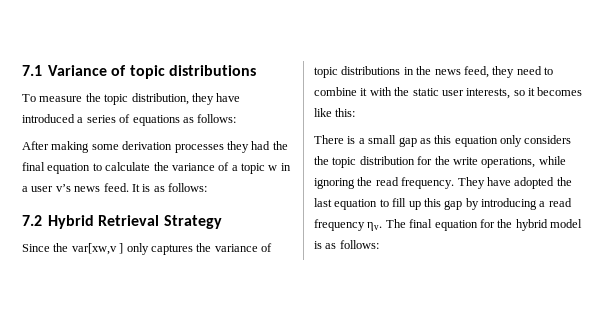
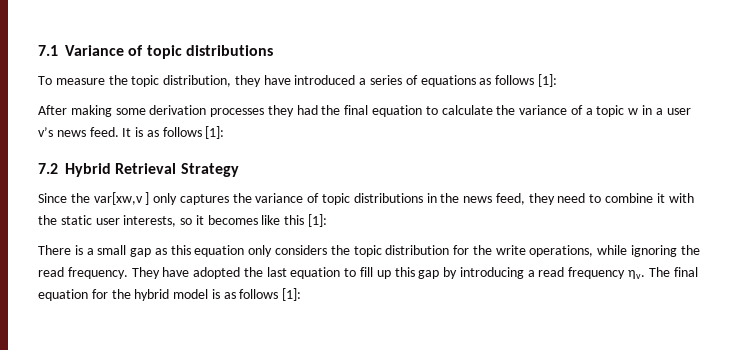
[197,114,237,123] follows: -> [495,74,557,87] follows [1]:
[168,183,207,192] follows: -> [162,126,225,139] follows [1]:
[335,108,356,117] this: -> [284,214,328,227] this [1]:
[339,240,379,249] follows: -> [239,288,302,301] follows [1]:

